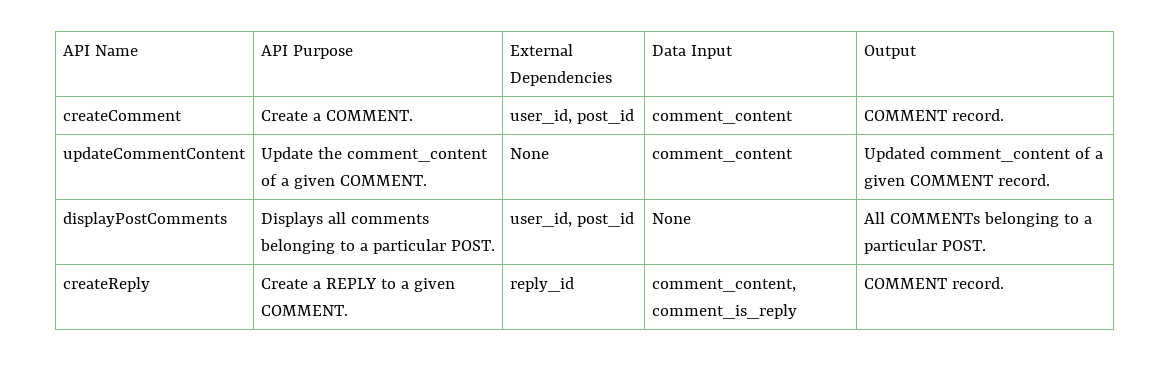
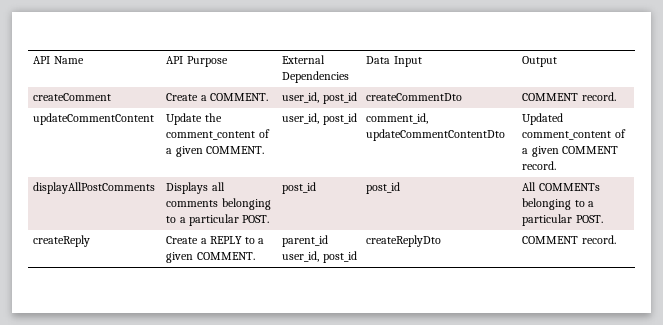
[651,111,793,124] comment_content -> [366,93,463,101] createCommentDto
[509,148,549,159] [651,149,793,162] None | comment_content -> [282,113,357,125] [366,113,429,124] [366,129,506,141] user_id, post_id | comment_id, updateCommentContentDto
[62,212,227,227] displayPostComments -> [33,182,156,194] displayAllPostComments
[509,212,634,227] [651,213,691,224] user_id, post_id | None -> [282,182,317,194] [366,182,401,194] post_id | post_id
[509,277,574,292] [651,279,796,292] [651,304,797,319] reply_id | comment_content, comment_is_reply -> [282,235,329,247] [282,251,357,263] [366,235,442,247] parent_id user_id, post_id | createReplyDto

